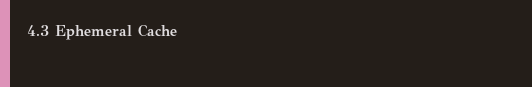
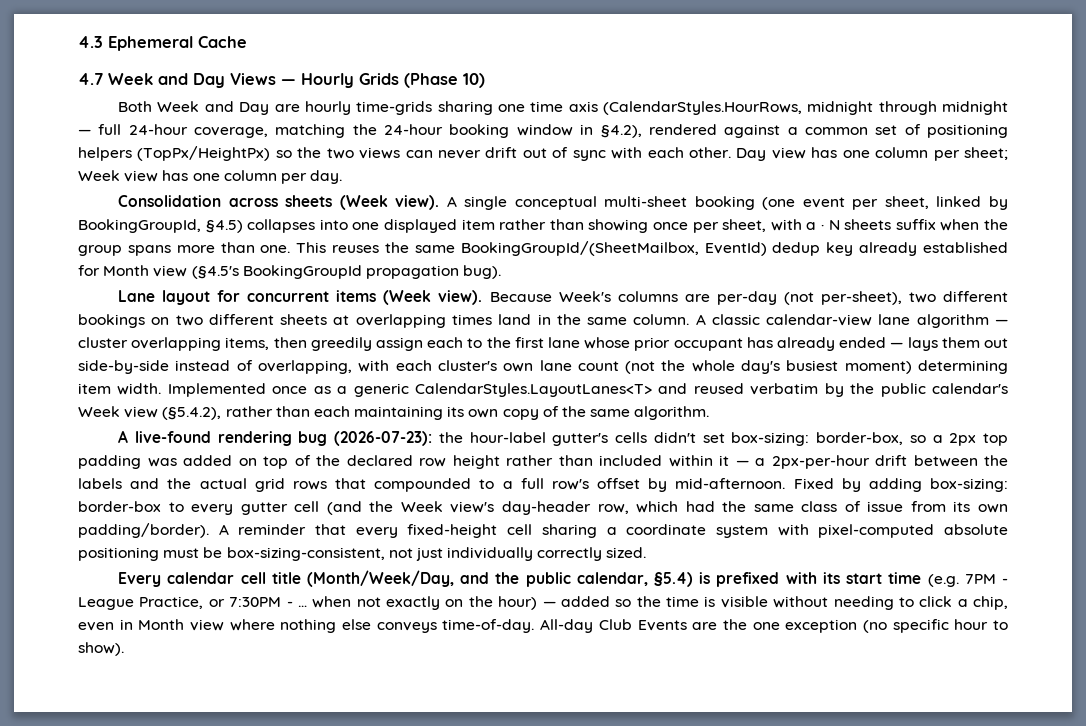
(177, 30) none -> [78,73,485,88] [118,101,1008,115] [78,124,1009,138] [78,146,1009,161] [78,170,343,184] [118,195,1008,210] [78,219,1009,233] [78,241,1009,256] [78,265,502,279] [118,290,1008,305] [78,314,1009,328] [78,337,1009,351] [78,360,1008,374] [78,383,1009,397] [78,406,710,420] [118,430,1008,446] [78,455,1008,469] [78,478,1008,492] [78,501,1008,515] [78,523,1009,538] [78,547,647,561] [118,570,1008,587] [78,596,1008,610] [78,619,1009,633] [78,642,124,656] // 4.7 Week and Day Views — Hourly Grids (Phase 10) // Both Week and Day are hourly time-grids sharing one time axis (CalendarStyles.HourRows, midnight through midnight — full 24-hour coverage, matching the 24-hour booking window in §4.2), rendered against a common set of positioning helpers (TopPx/HeightPx) so the two views can never drift out of sync with each other. Day view has one column per sheet; Week view has one column per day. // Consolidation across sheets (Week view). A single conceptual multi-sheet booking (one event per sheet, linked by BookingGroupId, §4.5) collapses into one displayed item rather than showing once per sheet, with a · N sheets suffix when the group spans more than one. This reuses the same BookingGroupId/(SheetMailbox, EventId) dedup key already established for Month view (§4.5's BookingGroupId propagation bug). // Lane layout for concurrent items (Week view). Because Week's columns are per-day (not per-sheet), two different bookings on two different sheets at overlapping times land in the same column. A classic calendar-view lane algorithm — cluster overlapping items, then greedily assign each to the first lane whose prior occupant has already ended — lays them out side-by-side instead of overlapping, with each cluster's own lane count (not the whole day's busiest moment) determining item width. Implemented once as a generic CalendarStyles.LayoutLanes<T> and reused verbatim by the public calendar's Week view (§5.4.2), rather than each maintaining its own copy of the same algorithm. // A live-found rendering bug (2026-07-23): the hour-label gutter's cells didn't set box-sizing: border-box, so a 2px top padding was added on top of the declared row height rather than included within it — a 2px-per-hour drift between the labels and the actual grid rows that compounded to a full row's offset by mid-afternoon. Fixed by adding box-sizing: border-box to every gutter cell (and the Week view's day-header row, which had the same class of issue from its own padding/border). A reminder that every fixed-height cell sharing a coordinate system with pixel-computed absolute positioning must be box-sizing-consistent, not just individually correctly sized. // Every calendar cell title (Month/Week/Day, and the public calendar, §5.4) is prefixed with its start time (e.g. 7PM - League Practice, or 7:30PM - … when not exactly on the hour) — added so the time is visible without needing to click a chip, even in Month view where nothing else conveys time-of-day. All-day Club Events are the one exception (no specific hour to show).

